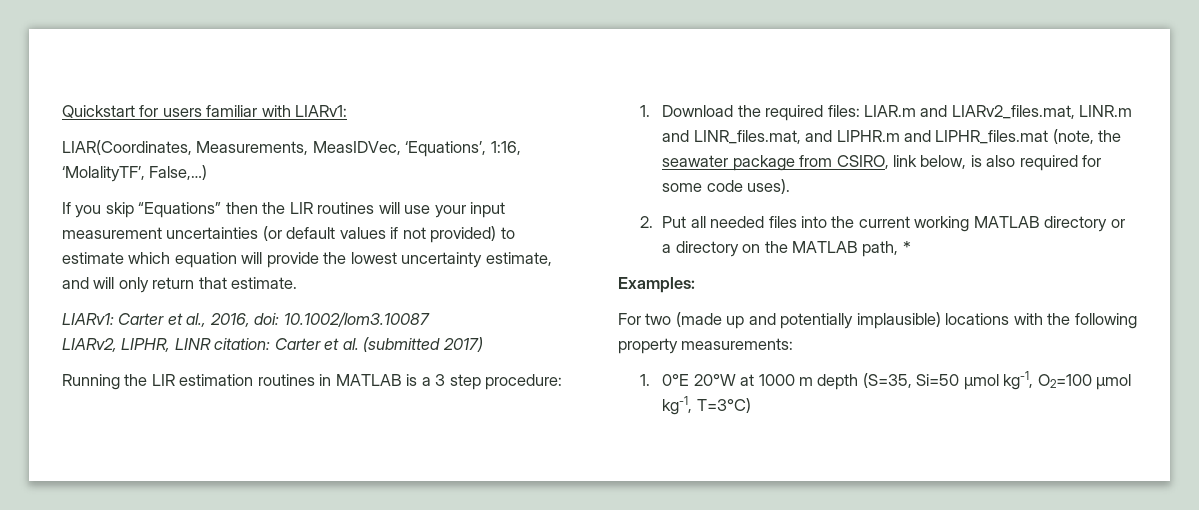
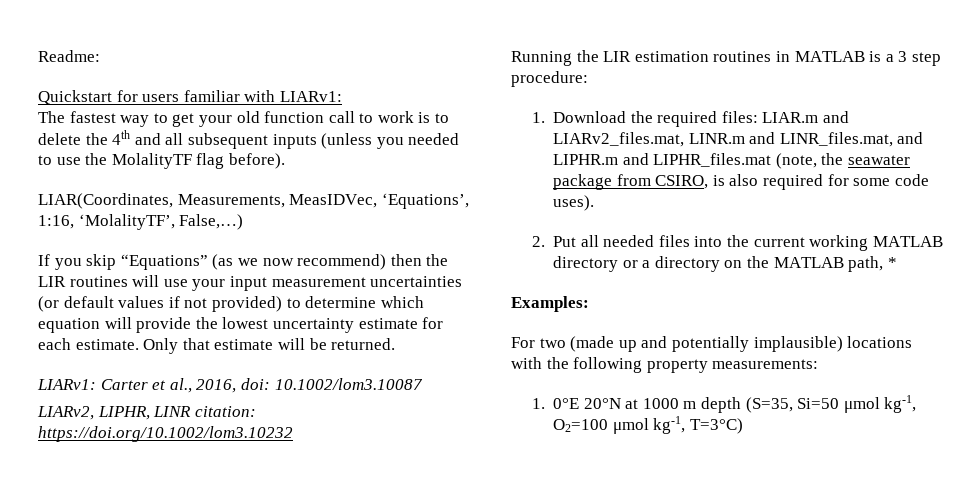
(62, 111) none -> [38,50,100,62] Readme: //
(348, 111) none -> [38,111,450,127] [38,130,460,149] [38,153,285,169] // The fastest way to get your old function call to work is to delete the 4th and all subsequent inputs (unless you needed to use the MolalityTF flag before).
(222, 210) none -> [212,254,387,270] (as we now recommend)
[62,252,124,264] estimate -> [305,296,377,308] determine
[485,252,552,266] [62,277,298,293] estimate, and will only return that estimate. -> [358,317,444,329] [38,338,396,354] estimate for each estimate. Only that estimate will be returned.
[274,337,483,352] Carter et al. (submitted 2017) -> [38,426,293,442] https://doi.org/10.1002/lom3.10232
[892,155,967,169] link below, -> (709, 182) none
[693,374,736,386] 20°W -> [583,398,621,409] 20°N

